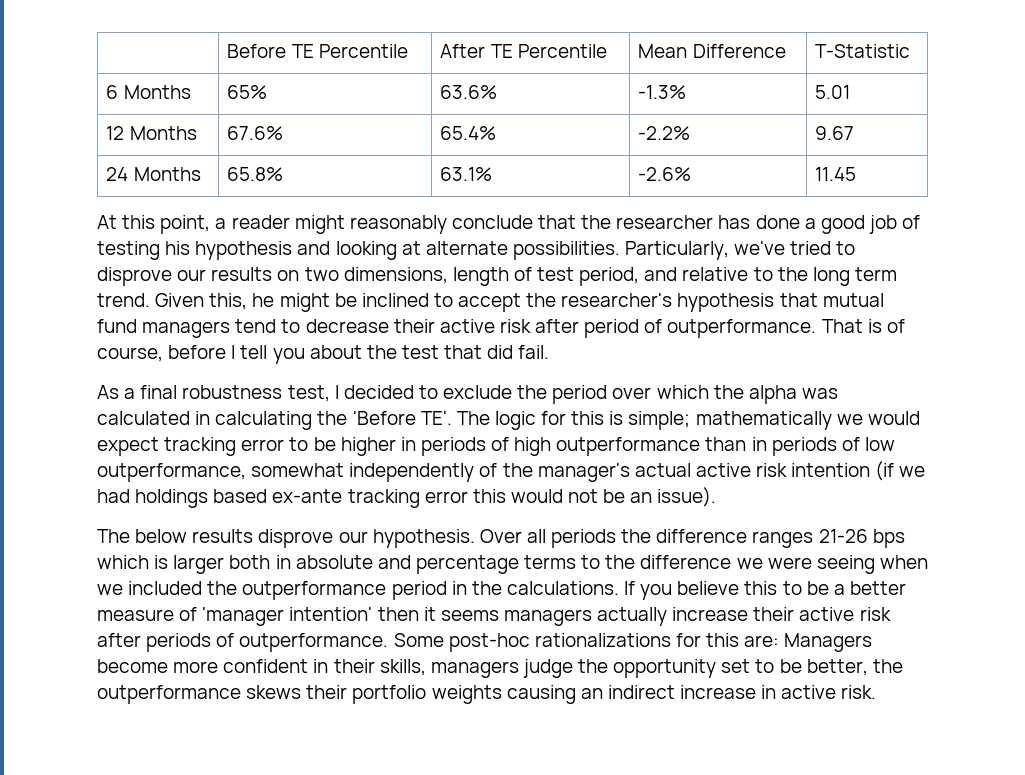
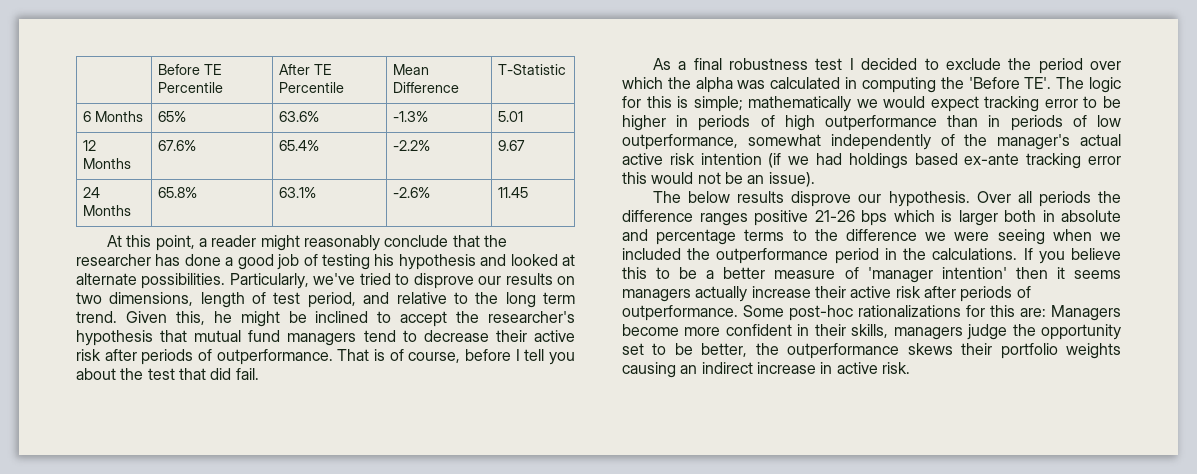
[335,241,397,260] looking -> [510,254,558,266] looked
[584,319,640,338] period -> [141,349,194,365] periods
[287,385,330,402] test, -> [815,58,843,70] test
[215,411,313,430] calculating -> [861,77,936,93] computing
(814, 539) none -> [754,210,808,226] positive

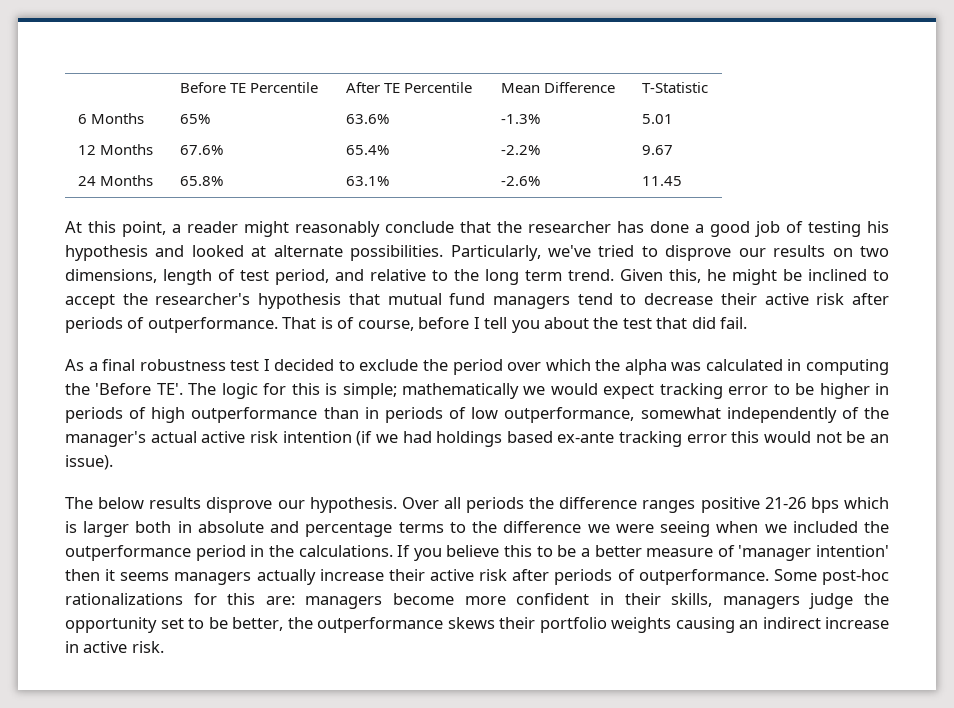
[1051,305,1121,321] Managers -> [305,596,383,609] managers

